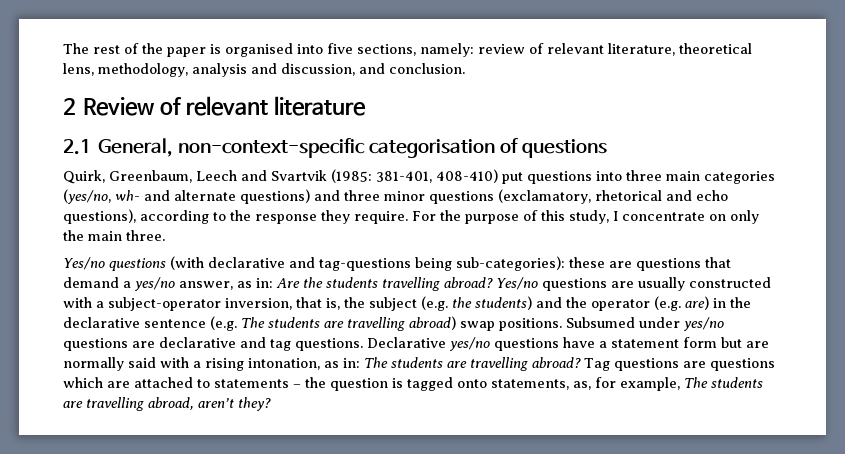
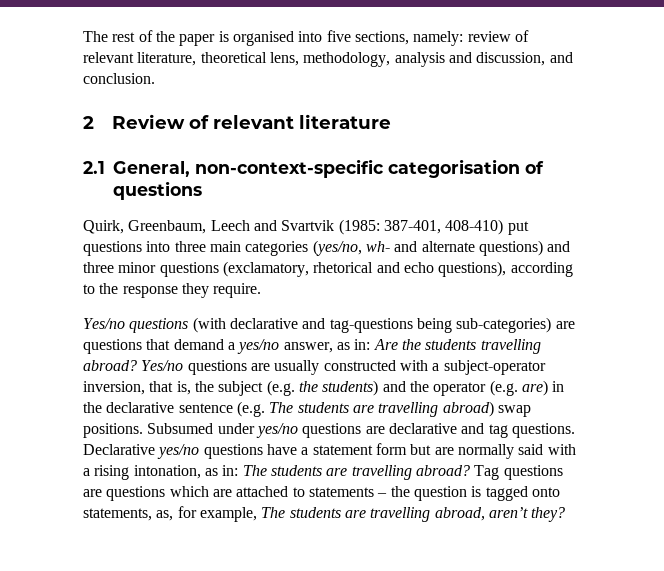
[376,171,432,183] 381-401, -> [383,220,441,234] 387-401,
[412,210,759,224] [63,230,165,241] For the purpose of this study, I concentrate on only the main three. -> (262, 290) none
[455,256,605,271] sub-categories): these -> [456,317,552,333] sub-categories)

